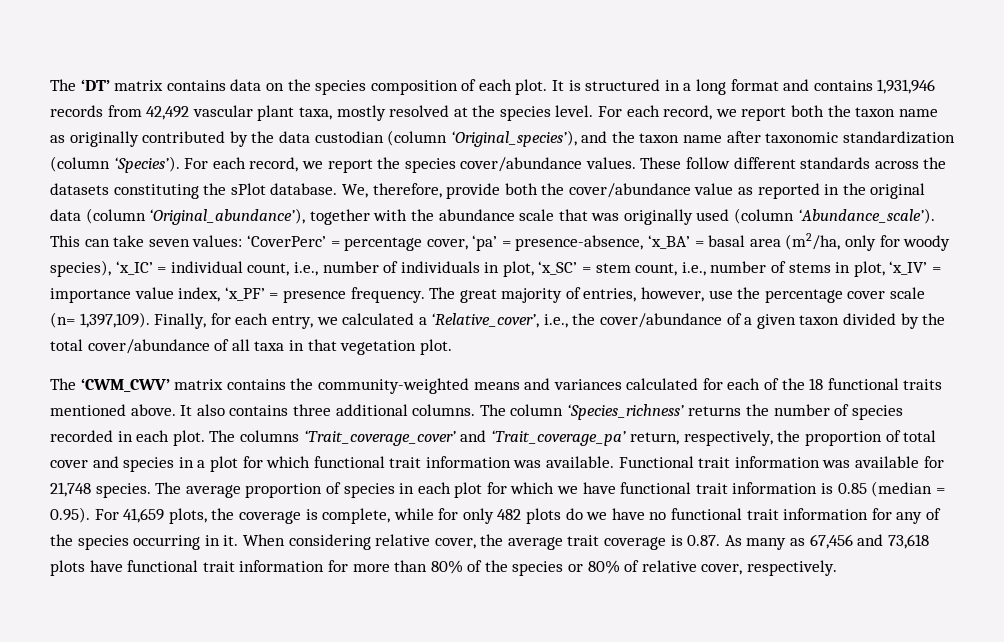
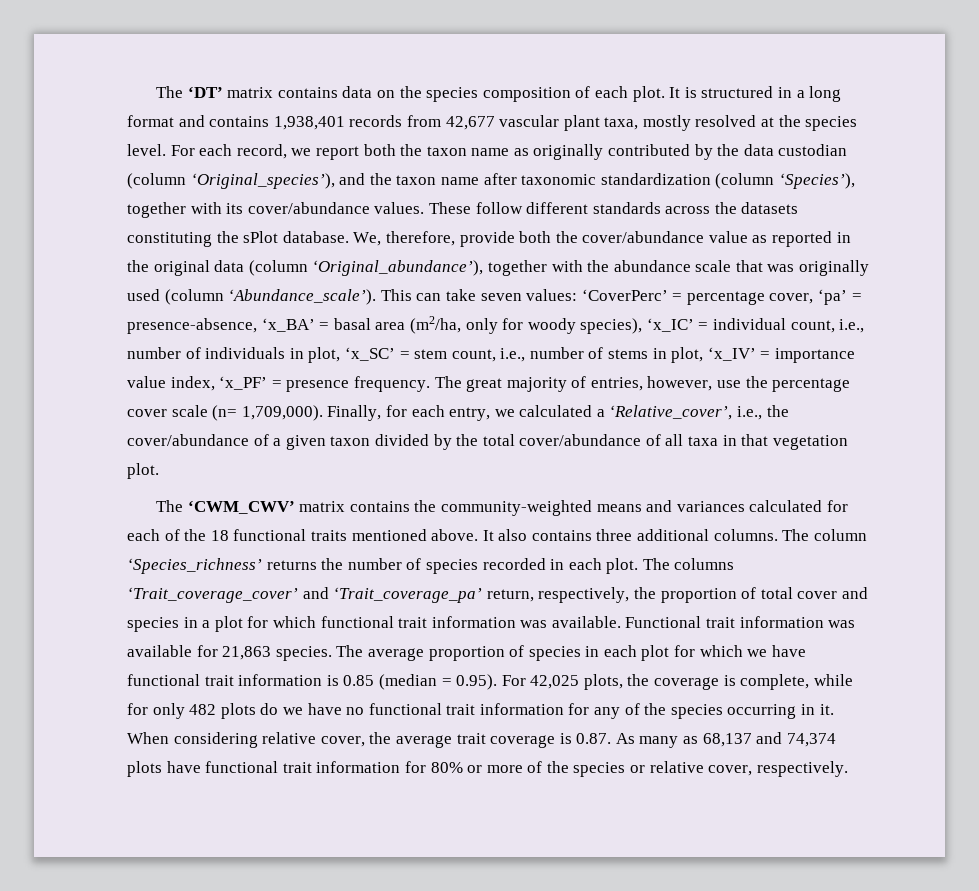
[877,79,936,94] 1,931,946 -> [273,116,345,130] 1,938,401
[146,106,190,120] 42,492 -> [445,116,495,130] 42,677
[113,156,456,173] ‘Species’). For each record, we report the species -> [778,173,855,189] [127,202,244,218] ‘Species’), together with its
[79,312,150,328] 1,397,109). -> [241,405,323,421] 1,709,000).
[50,482,91,497] 21,748 -> [222,646,272,660] 21,863
[123,508,165,523] 41,659 -> [530,675,580,689] 42,025
[809,534,929,549] 67,456 and 73,618 -> [702,732,836,747] 68,137 and 74,374
[352,560,463,574] more than 80% -> [430,762,523,773] 80% or more
[587,560,640,574] 80% of -> (646, 769) none

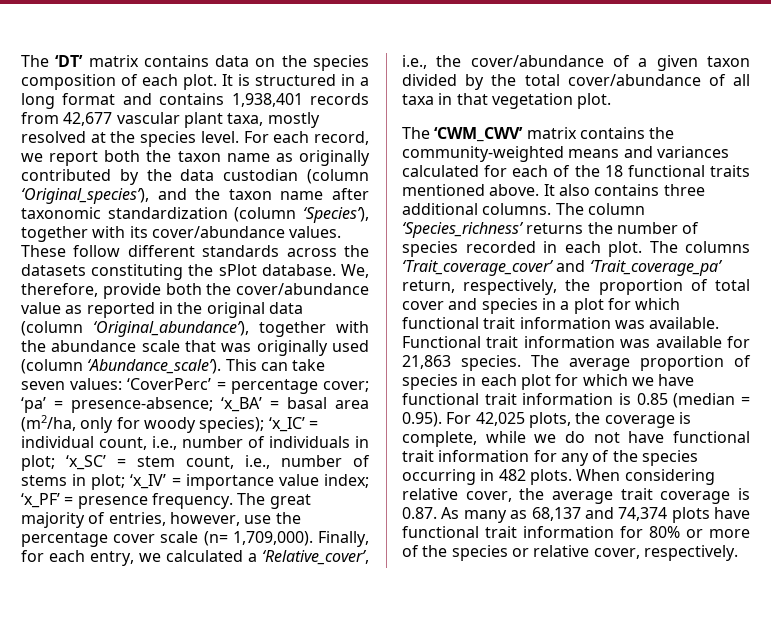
[769,293,814,304] cover, -> [323,381,370,392] cover;
[127,318,257,334] presence-absence, -> [71,397,213,413] presence-absence;
[580,318,643,334] species), -> [199,417,265,433] species);
[308,347,341,363] plot, -> [21,455,55,471] plot;
[671,347,704,363] plot, -> [91,474,126,490] plot;
[170,376,215,391] index, -> [324,474,369,488] index;
[127,703,365,719] for only 482 plots do we have no -> [534,431,665,443] we do not have
[819,704,834,715] it. -> [498,469,572,485] 482 plots.

